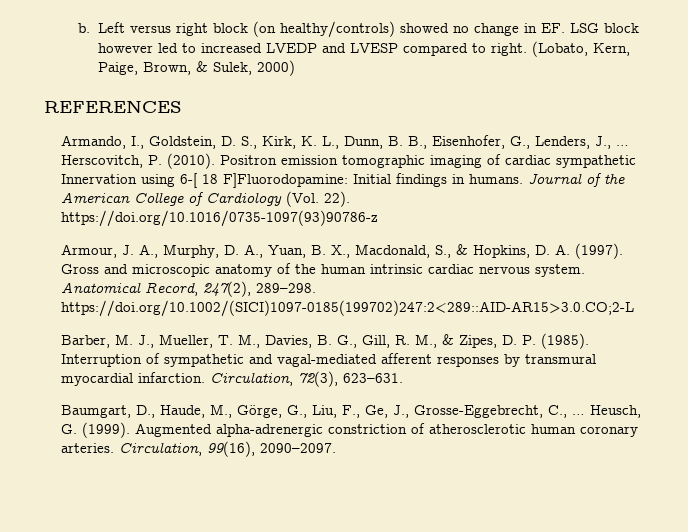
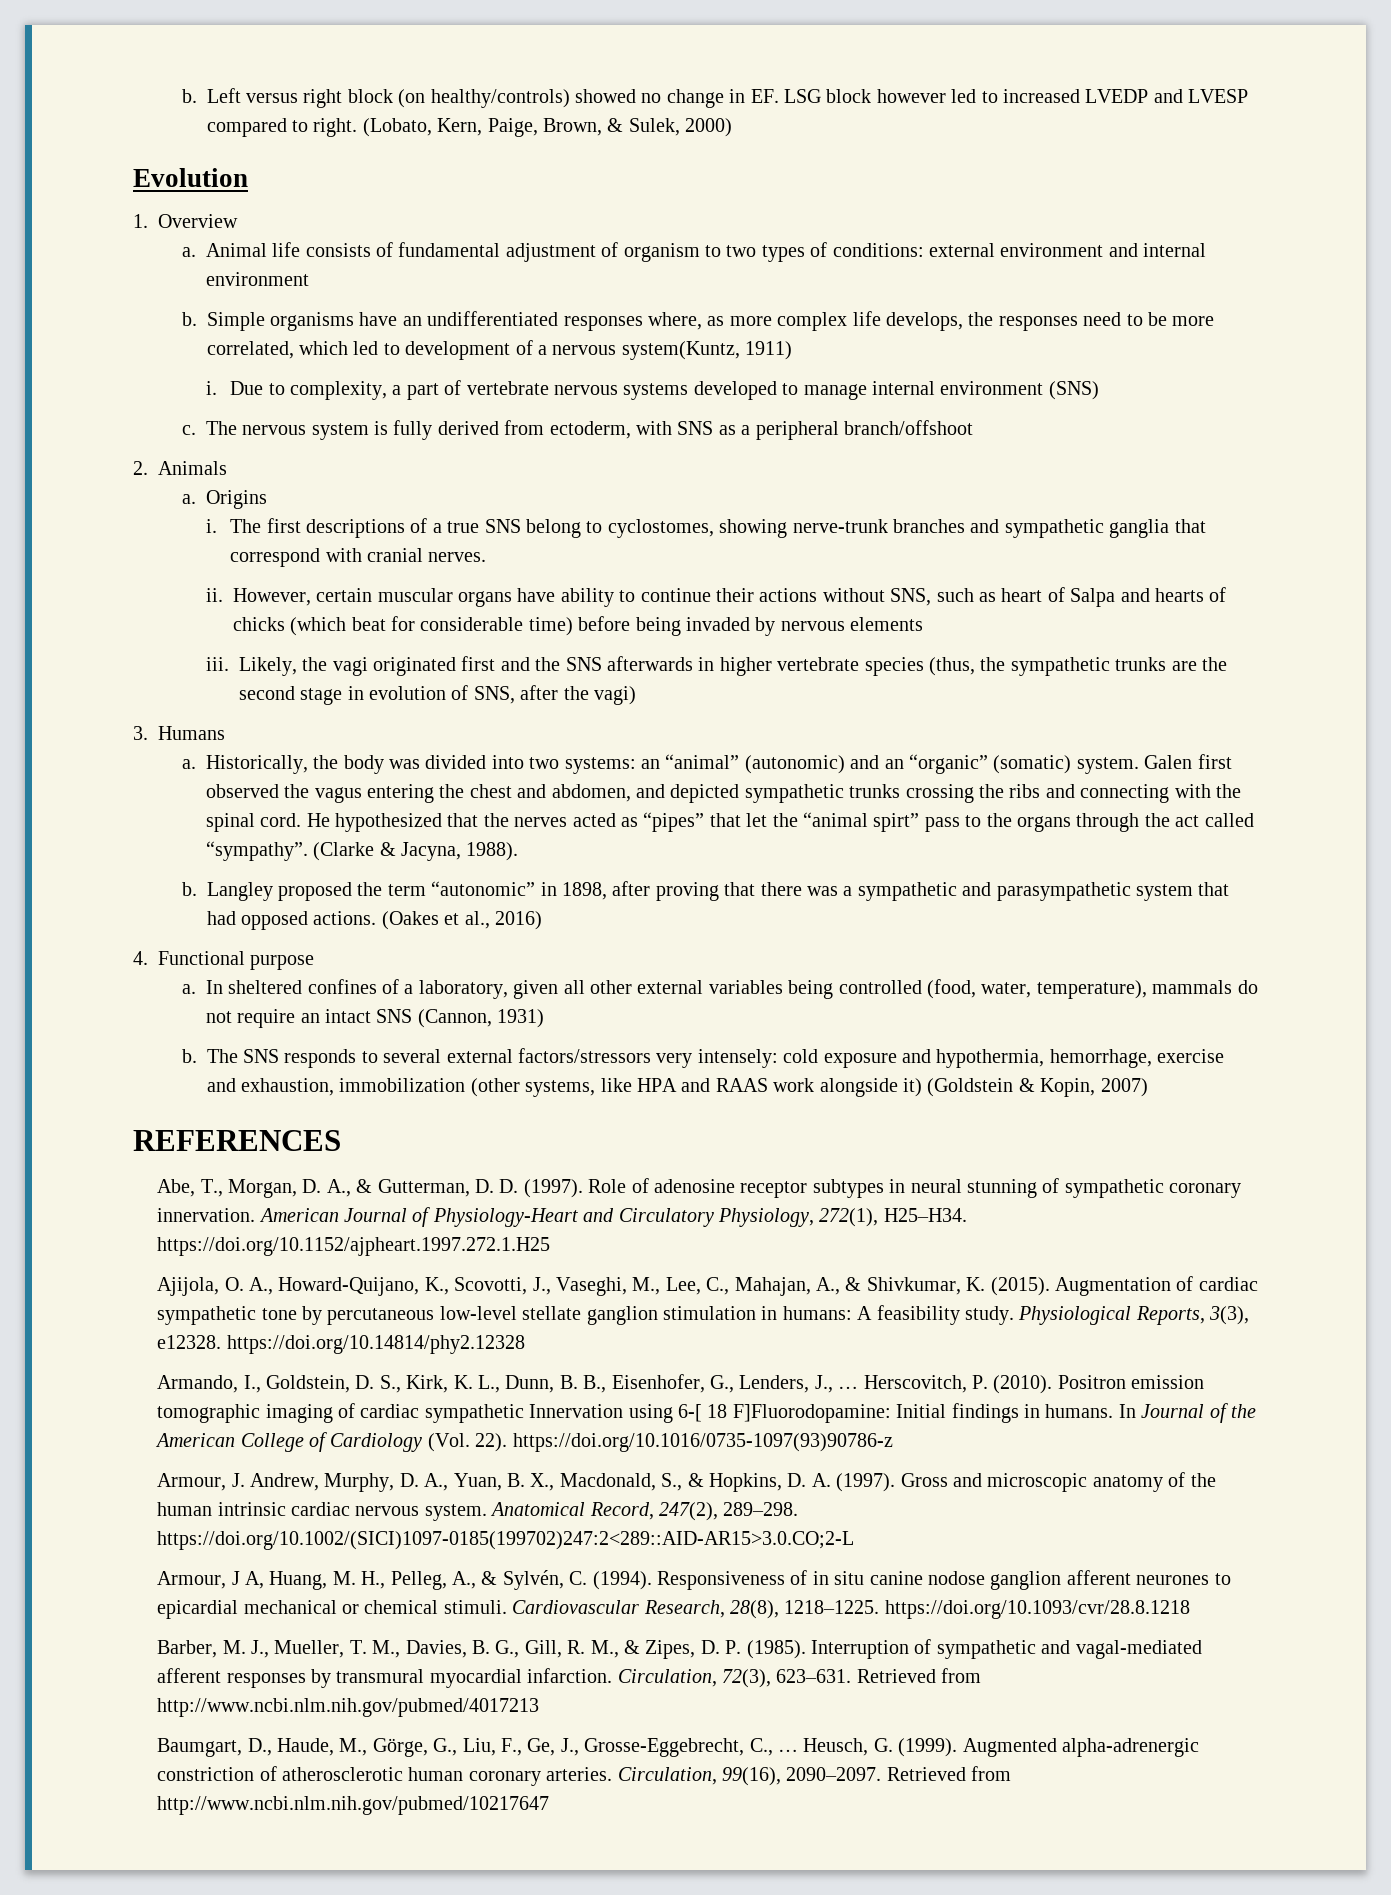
[44,100,182,113] REFERENCES -> [133,168,248,187] [133,214,238,228] [181,242,1207,262] [205,272,309,286] [181,311,1215,331] [206,340,793,360] [205,380,1099,400] [181,420,974,440] [133,461,227,475] [181,490,267,509] [205,518,1206,538] [230,548,487,567] [205,587,1227,607] [232,616,924,636] [205,656,1228,676] [238,685,637,705] [133,726,225,740] [181,754,1232,774] [205,784,1242,803] [205,812,1254,832] [205,841,519,861] [181,881,1230,901] [206,911,542,930] [133,951,315,970] [181,979,1258,999] [205,1009,545,1028] [181,1048,1225,1068] [206,1078,1148,1097] [133,1130,341,1151] [157,1178,1242,1198] [157,1207,967,1227] [157,1237,551,1256] [157,1276,1258,1296] [157,1305,1250,1325] [157,1335,525,1354] Evolution // 1. Overview // a. Animal life consists of fundamental adjustment of organism to two types of conditions: external environment and internal environment // b. Simple organisms have an undifferentiated responses where, as more complex life develops, the responses need to be more correlated, which led to development of a nervous system(Kuntz, 1911) // i. Due to complexity, a part of vertebrate nervous systems developed to manage internal environment (SNS) // c. The nervous system is fully derived from ectoderm, with SNS as a peripheral branch/offshoot // 2. Animals // a. Origins // i. The first descriptions of a true SNS belong to cyclostomes, showing nerve-trunk branches and sympathetic ganglia that correspond with cranial nerves. // ii. However, certain muscular organs have ability to continue their actions without SNS, such as heart of Salpa and hearts of chicks (which beat for considerable time) before being invaded by nervous elements // iii. Likely, the vagi originated first and the SNS afterwards in higher vertebrate species (thus, the sympathetic trunks are the second stage in evolution of SNS, after the vagi) // 3. Humans // a. Historically, the body was divided into two systems: an “animal” (autonomic) and an “organic” (somatic) system. Galen first observed the vagus entering the chest and abdomen, and depicted sympathetic trunks crossing the ribs and connecting with the spinal cord. He hypothesized that the nerves acted as “pipes” that let the “animal spirt” pass to the organs through the act called “sympathy”. (Clarke & Jacyna, 1988). // b. Langley proposed the term “autonomic” in 1898, after proving that there was a sympathetic and parasympathetic system that had opposed actions. (Oakes et al., 2016) // 4. Functional purpose // a. In sheltered confines of a laboratory, given all other external variables being controlled (food, water, temperature), mammals do not require an intact SNS (Cannon, 1931) // b. The SNS responds to several external factors/stressors very intensely: cold exposure and hypothermia, hemorrhage, exercise and exhaustion, immobilization (other systems, like HPA and RAAS work alongside it) (Goldstein & Kopin, 2007) // REFERENCES // Abe, T., Morgan, D. A., & Gutterman, D. D. (1997). Role of adenosine receptor subtypes in neural stunning of sympathetic coronary innervation. American Journal of Physiology-Heart and Circulatory Physiology, 272(1), H25–H34. https://doi.org/10.1152/ajpheart.1997.272.1.H25 // Ajijola, O. A., Howard-Quijano, K., Scovotti, J., Vaseghi, M., Lee, C., Mahajan, A., & Shivkumar, K. (2015). Augmentation of cardiac sympathetic tone by percutaneous low-level stellate ganglion stimulation in humans: A feasibility study. Physiological Reports, 3(3), e12328. https://doi.org/10.14814/phy2.12328
(524, 179) none -> [1118,1404,1136,1418] In
[139,244,159,258] A., -> [250,1473,320,1491] Andrew,
(635, 308) none -> [157,1570,1231,1590] [157,1600,1190,1619] // Armour, J A, Huang, M. H., Pelleg, A., & Sylvén, C. (1994). Responsiveness of in situ canine nodose ganglion afferent neurones to epicardial mechanical or chemical stimuli. Cardiovascular Research, 28(8), 1218–1225. https://doi.org/10.1093/cvr/28.8.1218
(404, 378) none -> [856,1668,982,1683] [157,1698,540,1717] Retrieved from http://www.ncbi.nlm.nih.gov/pubmed/4017213
(337, 448) none -> [886,1766,1012,1781] [157,1796,550,1815] Retrieved from http://www.ncbi.nlm.nih.gov/pubmed/10217647

